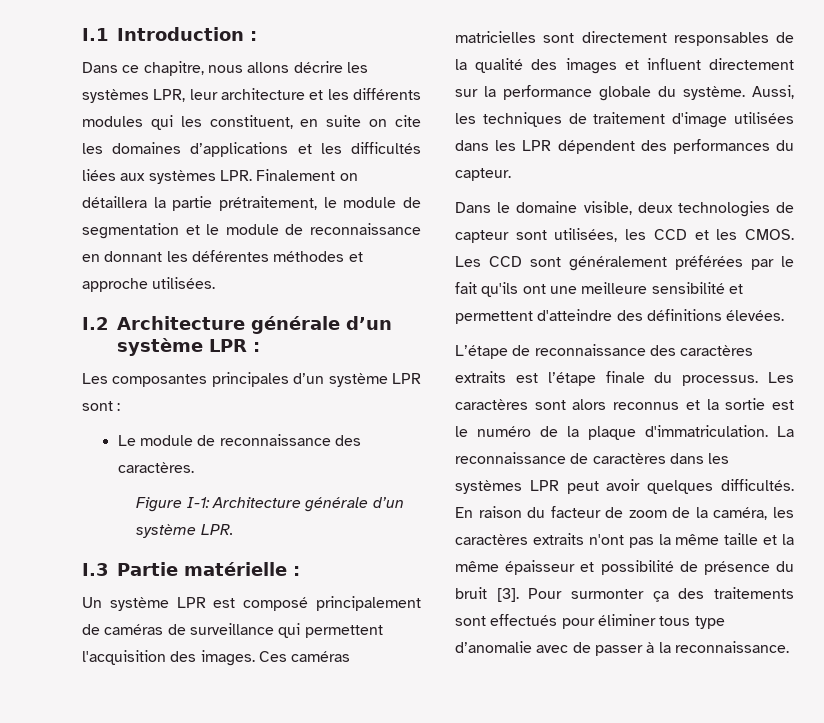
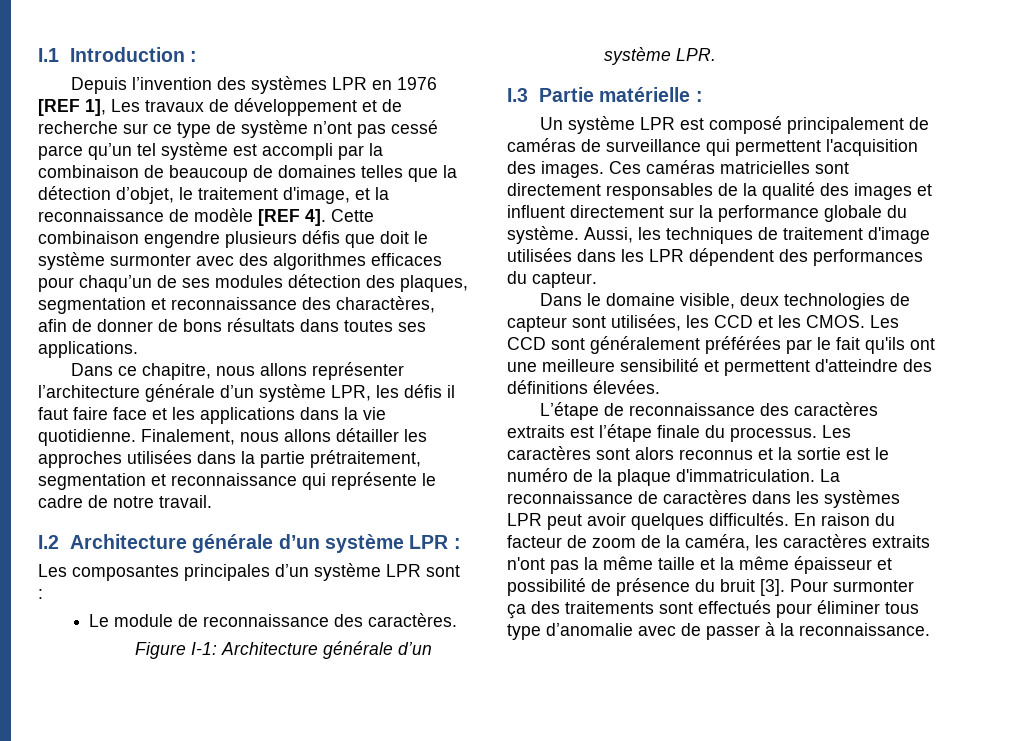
(257, 36) none -> [71,76,438,94] [38,98,402,116] [38,120,438,138] [38,142,383,160] [38,165,457,182] [38,186,389,204] [38,208,374,226] [38,230,428,248] [38,252,442,270] [38,274,468,292] [38,296,435,314] [38,318,426,332] [38,341,138,358] // Depuis l’invention des systèmes LPR en 1976 [REF 1], Les travaux de développement et de recherche sur ce type de système n’ont pas cessé parce qu’un tel système est accompli par la combinaison de beaucoup de domaines telles que la détection d’objet, le traitement d'image, et la reconnaissance de modèle [REF 4]. Cette combinaison engendre plusieurs défis que doit le système surmonter avec des algorithmes efficaces pour chaqu’un de ses modules détection des plaques, segmentation et reconnaissance des charactères, afin de donner de bons résultats dans toutes ses applications.
[293,61,368,73] [82,88,422,103] [82,115,421,130] [82,142,422,157] [82,169,358,184] [82,196,421,211] [82,223,421,239] [82,250,363,262] [82,277,216,292] décrire les systèmes LPR, leur architecture et les différents modules qui les constituent, en suite on cite les domaines d’applications et les difficultés liées aux systèmes LPR. Finalement on détaillera la partie prétraitement, le module de segmentation et le module de reconnaissance en donnant les déférentes méthodes et approche utilisées. -> [312,362,405,380] [38,384,455,402] [38,407,386,424] [38,428,427,446] [38,450,421,468] [38,472,436,490] [38,495,212,508] représenter l’architecture générale d’un système LPR, les défis il faut faire face et les applications dans la vie quotidienne. Finalement, nous allons détailler les approches utilisées dans la partie prétraitement, segmentation et reconnaissance qui représente le cadre de notre travail.

